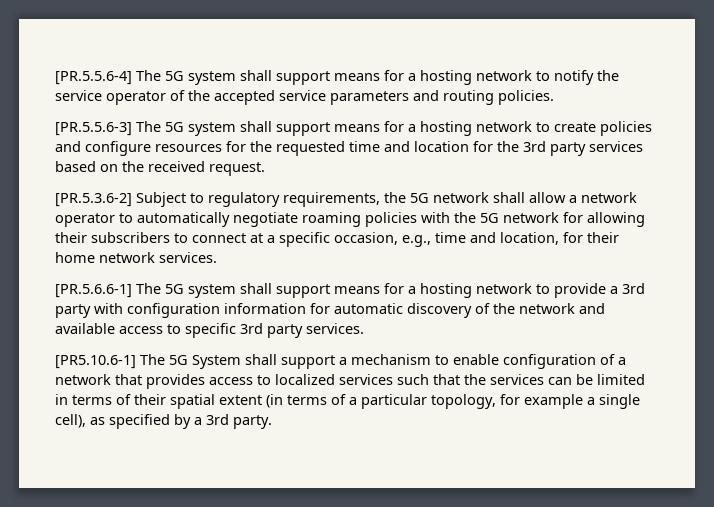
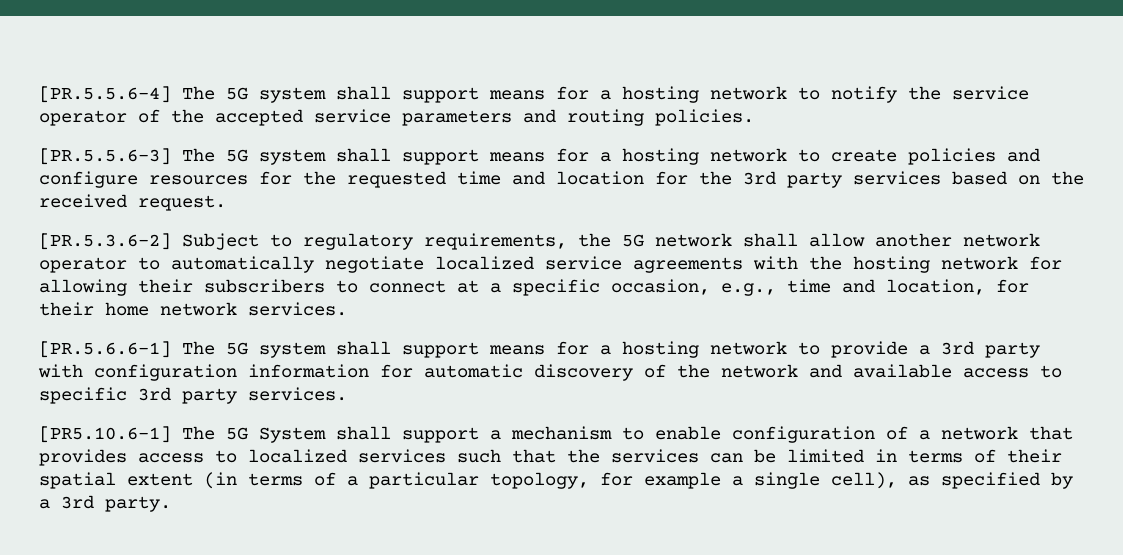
[569,195,577,203] a -> [875,233,952,247] another
[302,212,417,227] roaming policies -> [435,256,743,273] localized service agreements
[480,213,499,223] 5G -> [853,256,930,273] hosting

